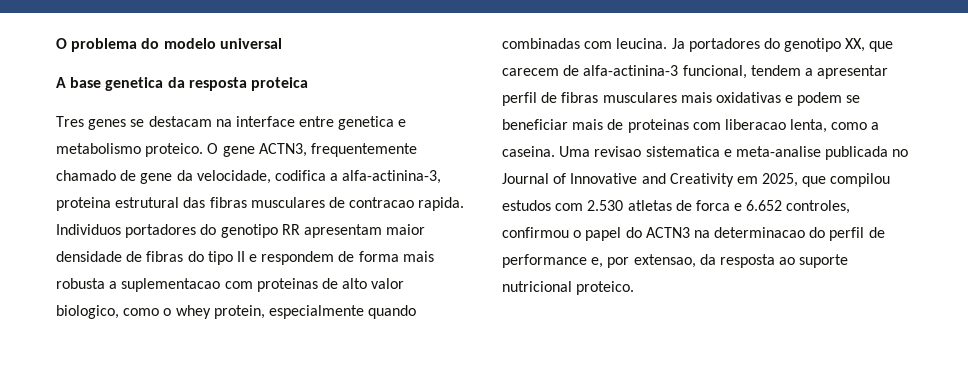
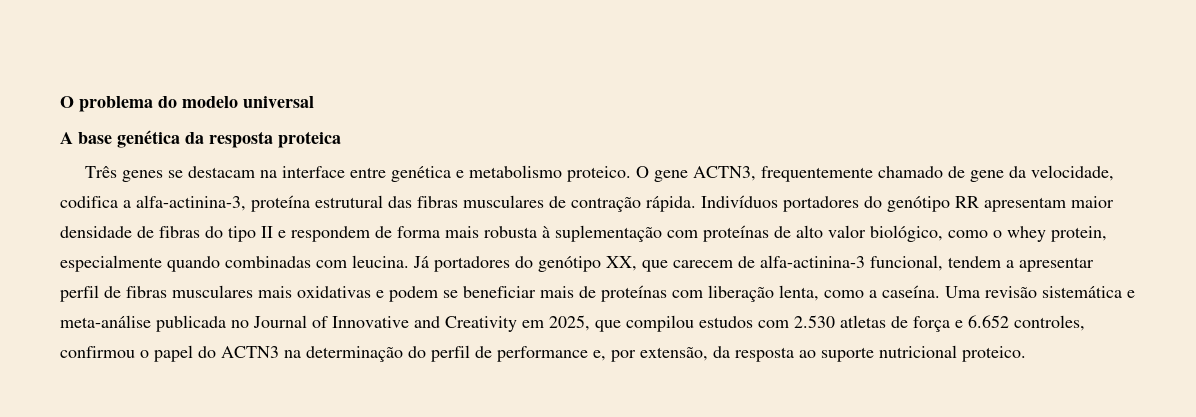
[105,77,164,91] genetica -> [117,130,180,148] genética
[56,116,84,127] Tres -> [85,166,118,178] Três
[338,116,395,130] genetica -> [391,166,452,182] genética
[56,197,111,211] proteina -> [251,195,310,212] proteína
[349,197,465,211] [56,224,278,238] contracao rapida. Individuos portadores do genotipo -> [571,195,950,212] contração rápida. Indivíduos portadores do genótipo
[109,278,318,292] a suplementacao com proteinas -> [542,225,769,242] à suplementação com proteínas
[56,305,119,319] biologico, -> [870,225,943,242] biológico,
[671,38,842,52] Ja portadores do genotipo -> [413,256,601,272] Já portadores do genótipo
[627,119,880,133] [502,146,821,157] proteinas com liberacao lenta, como a caseina. Uma revisao sistematica e meta-analise -> [601,285,1135,302] [60,315,151,328] proteínas com liberação lenta, como a caseína. Uma revisão sistemática e meta-análise
[695,200,730,211] forca -> [913,316,950,332] força
[714,227,806,238] determinacao -> [306,346,403,362] determinação
[633,254,696,268] extensao, -> [640,347,708,361] extensão,

